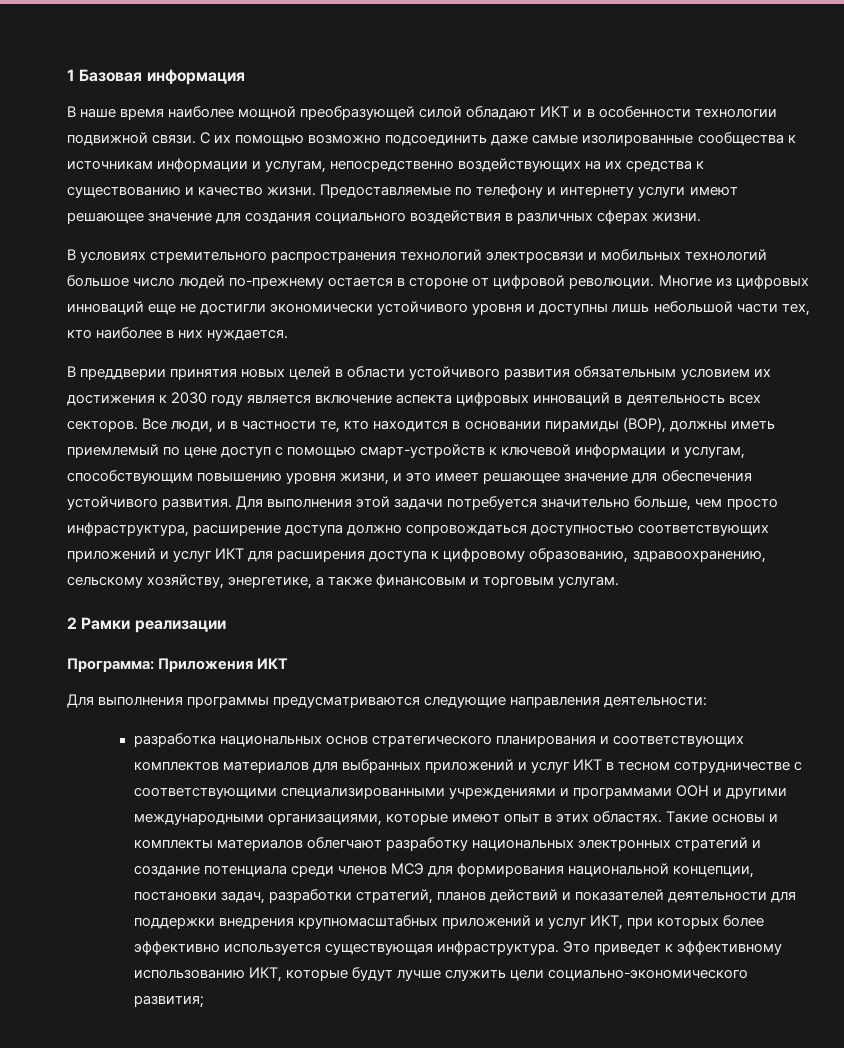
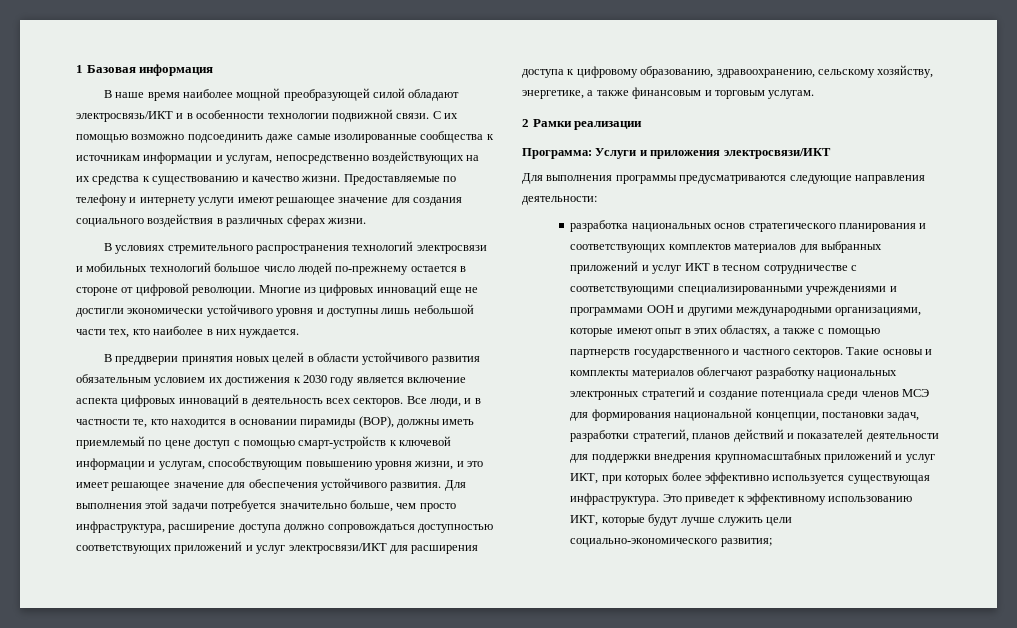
[540,106,570,117] ИКТ -> [76,111,173,122] электроcвязь/ИКТ
[215,548,245,559] ИКТ -> [288,543,387,554] электроcвязи/ИКТ
[158,658,289,672] Приложения ИКТ -> [595,148,831,159] Услуги и приложения электроcвязи/ИКТ
[592,811,662,823] областях. -> [720,325,880,337] [570,349,843,358] областях, а также с помощью партнерств государственного и частного секторов.

